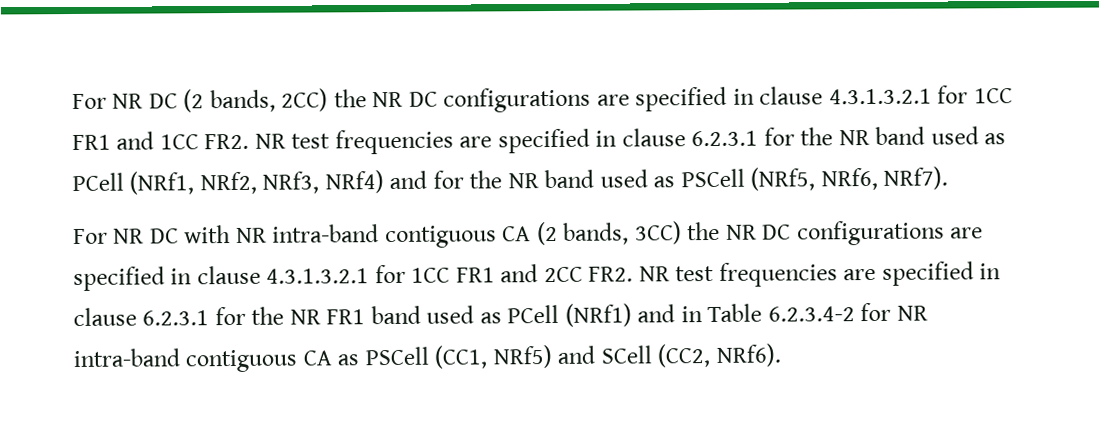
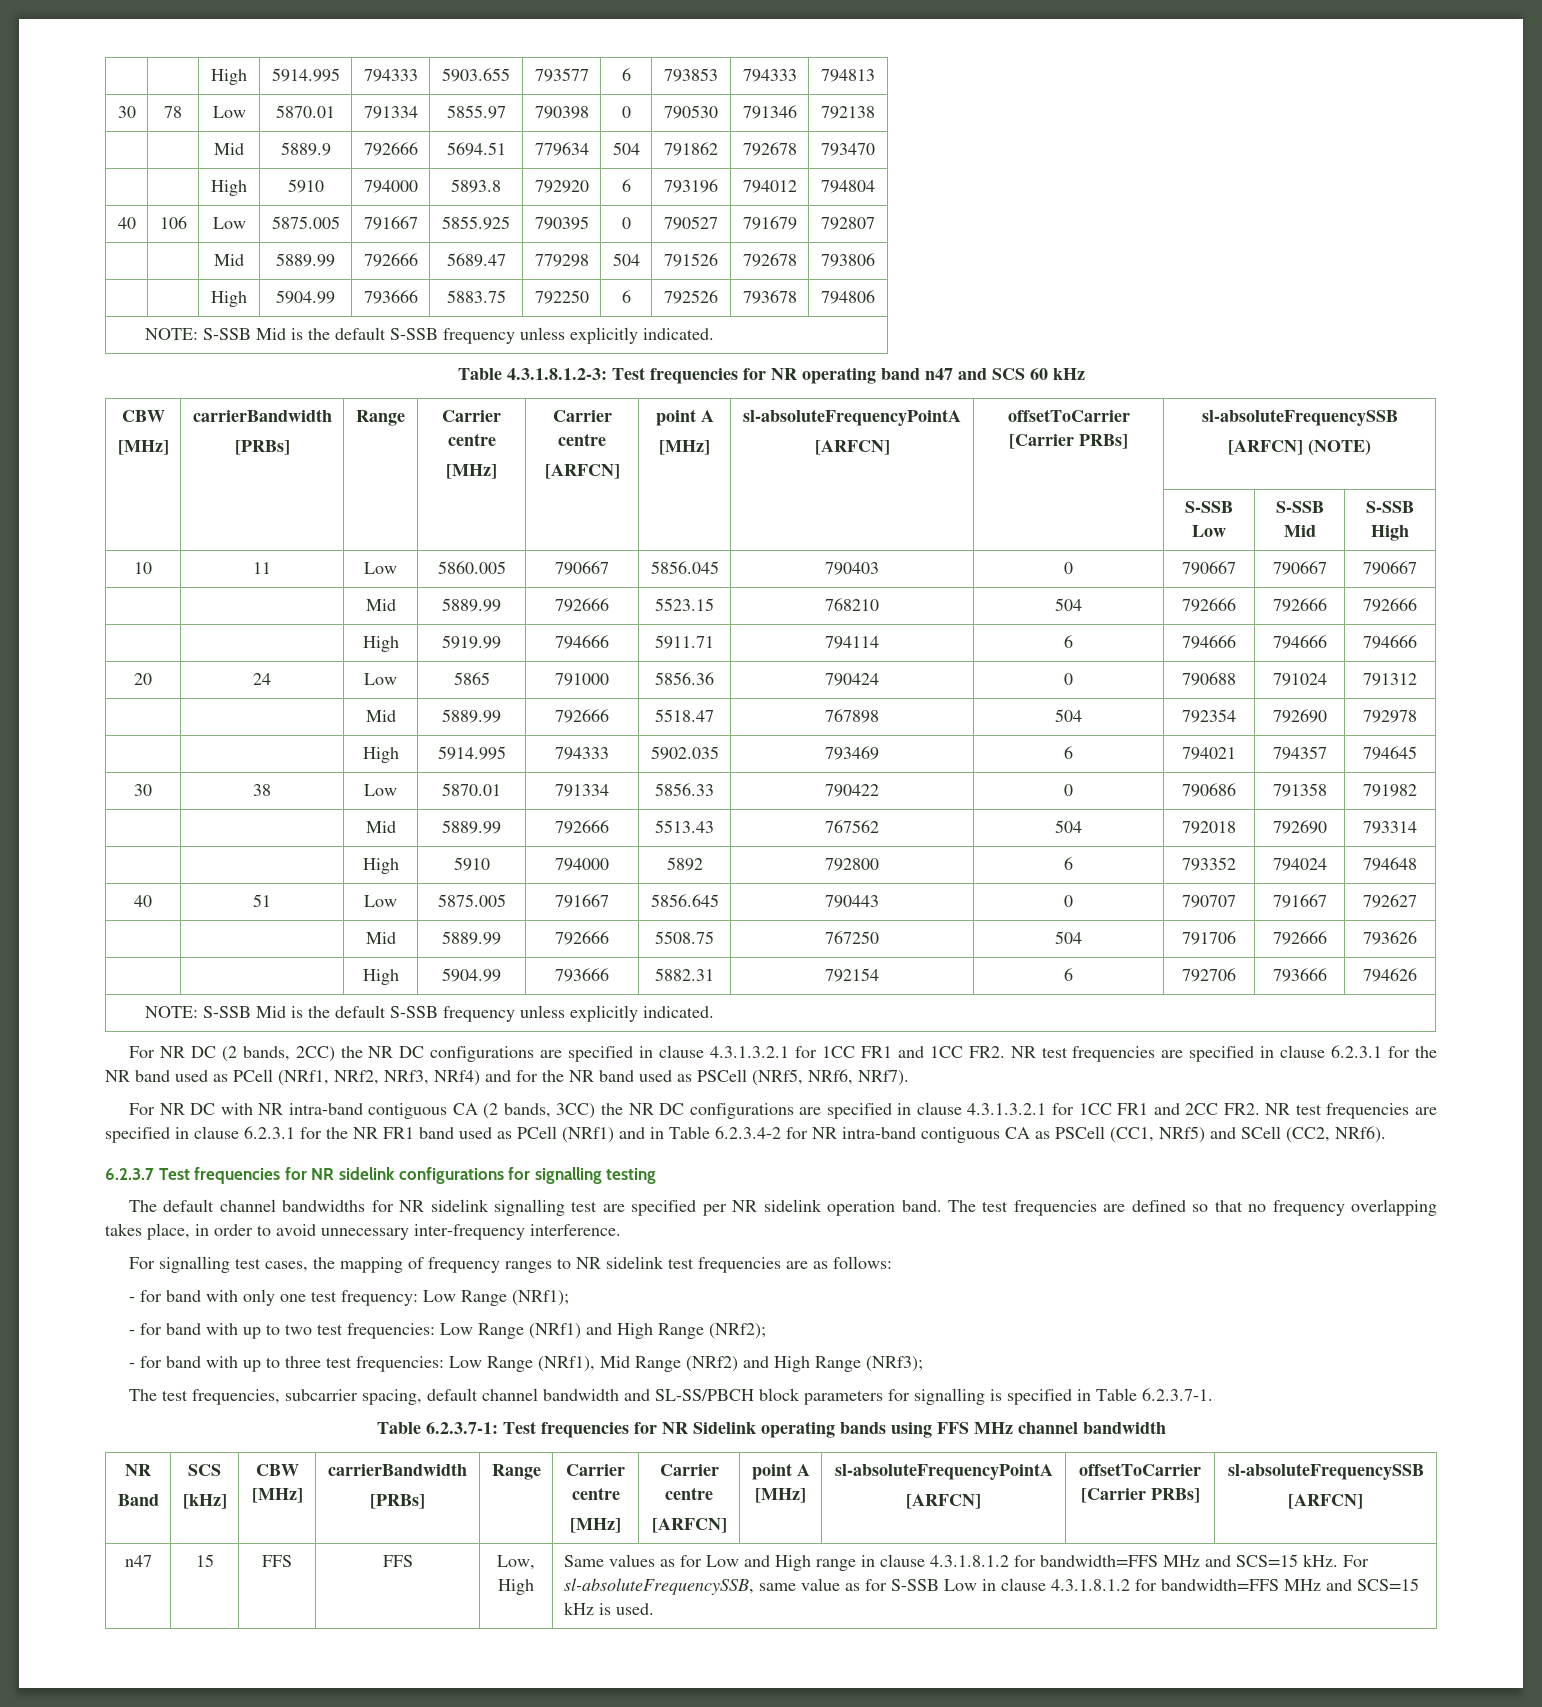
(72, 101) none -> [211,69,247,85] [271,68,340,82] [363,69,418,82] [442,68,510,82] [534,68,589,82] [621,68,631,81] [664,68,718,82] [742,69,797,82] [821,69,875,82] [117,106,136,118] [164,106,182,118] [212,106,246,118] [276,105,335,118] [363,106,418,119] [446,105,506,119] [534,106,589,119] [621,106,631,118] [664,105,718,119] [742,105,797,119] [821,106,875,119] [214,143,244,155] [280,142,331,156] [363,142,418,156] [446,142,506,156] [534,142,589,156] [612,142,640,155] [664,142,718,156] [742,142,797,156] [821,143,875,156] [211,180,247,196] [287,179,324,193] [363,180,418,193] [451,179,501,193] [534,180,589,193] [621,179,631,192] [664,179,718,193] [742,180,797,193] [821,180,875,193] [117,217,136,229] [159,216,187,229] [212,217,246,229] [271,216,340,229] [363,216,418,230] [442,216,510,230] [534,216,589,230] [621,217,631,229] [664,216,718,230] [742,216,797,230] [821,217,875,230] [214,254,244,266] [276,253,335,267] [363,253,418,267] [446,253,506,267] [534,254,589,267] [612,253,640,266] [664,253,718,267] [742,253,797,267] [821,253,875,267] [211,291,247,307] [276,290,335,304] [363,290,418,304] [446,290,506,303] [534,290,589,304] [621,290,631,303] [664,290,718,304] [742,290,797,304] [821,290,875,304] [145,327,715,344] [457,367,1085,384] [121,410,165,422] [117,440,169,455] [192,409,332,422] [234,440,290,455] [356,410,405,426] [442,410,501,422] [447,433,496,446] [446,464,497,479] [552,410,612,422] [558,433,606,446] [544,464,620,479] [655,409,714,426] [659,440,710,455] [743,409,961,426] [814,440,890,455] [1007,409,1130,422] [1009,434,1128,449] [1201,409,1398,426] [1228,439,1371,456] [1185,501,1233,513] [1192,525,1226,537] [1275,501,1324,513] [1283,525,1316,537] [1366,501,1414,513] [1371,525,1409,541] [134,562,152,574] [253,562,271,574] [364,562,397,574] [437,561,506,574] [555,561,609,575] [650,561,719,574] [825,562,879,575] [1064,562,1073,574] [1182,561,1236,575] [1272,561,1327,575] [1363,561,1417,575] [365,599,396,611] [442,598,501,612] [555,598,609,612] [655,598,714,611] [825,598,879,611] [1055,598,1082,611] [1182,598,1236,612] [1272,598,1327,612] [1363,598,1417,612] [362,636,399,652] [442,635,501,649] [555,635,609,649] [655,635,714,649] [825,636,879,649] [1064,635,1073,648] [1182,635,1236,649] [1272,635,1327,649] [1363,635,1417,649] [134,673,152,685] [253,673,271,685] [364,673,397,685] [453,672,490,685] [555,673,609,686] [655,672,714,685] [825,673,879,686] [1064,673,1073,685] [1182,672,1236,686] [1272,673,1327,686] [1363,673,1417,686] [365,710,396,722] [442,709,501,723] [555,709,609,723] [655,709,714,722] [825,709,879,723] [1055,709,1082,722] [1182,709,1236,723] [1272,709,1327,723] [1363,710,1417,723] [362,747,399,763] [437,746,506,760] [555,747,609,760] [650,746,719,760] [825,746,879,760] [1064,746,1073,759] [1182,747,1236,760] [1272,746,1327,760] [1363,746,1417,760] [134,784,152,796] [253,784,271,796] [364,784,397,796] [442,783,501,796] [555,784,609,797] [655,783,714,796] [825,784,879,797] [1064,784,1073,796] [1182,783,1236,797] [1272,783,1327,797] [1363,784,1417,797] [365,821,396,833] [442,820,501,834] [555,820,609,834] [655,820,714,833] [825,820,879,833] [1055,820,1082,833] [1182,821,1236,834] [1272,820,1327,834] [1363,821,1417,834] [362,858,399,874] [453,857,490,871] [555,858,609,871] [666,857,703,871] [825,858,879,871] [1064,857,1073,870] [1182,857,1236,871] [1272,858,1327,871] [1363,857,1417,871] [134,895,152,907] [253,894,271,907] [364,895,397,907] [437,894,506,907] [555,894,609,908] [650,894,719,907] [825,895,879,908] [1064,895,1073,907] [1182,895,1236,908] [1272,894,1327,908] [1363,894,1417,908] [365,932,396,944] [442,931,501,945] [555,931,609,945] [655,931,714,944] [825,931,879,944] [1055,931,1082,944] [1182,931,1236,945] [1272,931,1327,945] [1363,931,1417,945] [362,969,399,985] [442,968,501,982] [555,968,609,982] [655,968,714,981] [825,968,879,982] [1064,968,1073,981] [1182,968,1236,982] [1272,968,1327,982] [1363,968,1417,982] [145,1005,715,1022] | | High | 5914.995 | 794333 | 5903.655 | 793577 | 6 | 793853 | 794333 | 794813 // 30 | 78 | Low | 5870.01 | 791334 | 5855.97 | 790398 | 0 | 790530 | 791346 | 792138 // | | Mid | 5889.9 | 792666 | 5694.51 | 779634 | 504 | 791862 | 792678 | 793470 // | | High | 5910 | 794000 | 5893.8 | 792920 | 6 | 793196 | 794012 | 794804 // 40 | 106 | Low | 5875.005 | 791667 | 5855.925 | 790395 | 0 | 790527 | 791679 | 792807 // | | Mid | 5889.99 | 792666 | 5689.47 | 779298 | 504 | 791526 | 792678 | 793806 // | | High | 5904.99 | 793666 | 5883.75 | 792250 | 6 | 792526 | 793678 | 794806 // NOTE: S-SSB Mid is the default S-SSB frequency unless explicitly indicated. // Table 4.3.1.8.1.2-3: Test frequencies for NR operating band n47 and SCS 60 kHz // CBW // [MHz] | carrierBandwidth // [PRBs] | Range | Carrier centre // [MHz] | Carrier centre // [ARFCN] | point A // [MHz] | sl-absoluteFrequencyPointA // [ARFCN] | offsetToCarrier [Carrier PRBs] | sl-absoluteFrequencySSB // [ARFCN] (NOTE) // | | | | | | | | S-SSB Low | S-SSB Mid | S-SSB High // 10 | 11 | Low | 5860.005 | 790667 | 5856.045 | 790403 | 0 | 790667 | 790667 | 790667 // | | Mid | 5889.99 | 792666 | 5523.15 | 768210 | 504 | 792666 | 792666 | 792666 // | | High | 5919.99 | 794666 | 5911.71 | 794114 | 6 | 794666 | 794666 | 794666 // 20 | 24 | Low | 5865 | 791000 | 5856.36 | 790424 | 0 | 790688 | 791024 | 791312 // | | Mid | 5889.99 | 792666 | 5518.47 | 767898 | 504 | 792354 | 792690 | 792978 // | | High | 5914.995 | 794333 | 5902.035 | 793469 | 6 | 794021 | 794357 | 794645 // 30 | 38 | Low | 5870.01 | 791334 | 5856.33 | 790422 | 0 | 790686 | 791358 | 791982 // | | Mid | 5889.99 | 792666 | 5513.43 | 767562 | 504 | 792018 | 792690 | 793314 // | | High | 5910 | 794000 | 5892 | 792800 | 6 | 793352 | 794024 | 794648 // 40 | 51 | Low | 5875.005 | 791667 | 5856.645 | 790443 | 0 | 790707 | 791667 | 792627 // | | Mid | 5889.99 | 792666 | 5508.75 | 767250 | 504 | 791706 | 792666 | 793626 // | | High | 5904.99 | 793666 | 5882.31 | 792154 | 6 | 792706 | 793666 | 794626 // NOTE: S-SSB Mid is the default S-SSB frequency unless explicitly indicated. //
(781, 355) none -> [105,1167,657,1184] [128,1199,1437,1216] [105,1223,621,1240] [128,1256,892,1273] [128,1289,569,1306] [128,1323,766,1339] [128,1356,923,1372] [128,1388,1213,1405] [376,1421,1166,1438] [125,1464,151,1476] [117,1494,159,1506] [188,1464,221,1476] [182,1494,227,1509] [255,1464,299,1476] [251,1488,303,1503] [328,1463,467,1476] [370,1494,425,1509] [491,1464,541,1480] [566,1464,625,1476] [571,1487,620,1500] [570,1518,621,1533] [659,1464,719,1476] [665,1487,713,1500] [651,1518,727,1533] [751,1463,810,1480] [755,1488,806,1503] [834,1463,1053,1480] [906,1494,981,1509] [1079,1463,1201,1476] [1080,1488,1200,1503] [1227,1463,1424,1480] [1288,1494,1363,1509] [124,1555,152,1567] [195,1554,214,1567] [262,1555,292,1567] [382,1555,413,1567] [497,1555,535,1570] [498,1579,534,1595] [563,1554,1369,1571] [563,1578,1419,1595] [563,1602,654,1615] // 6.2.3.7 Test frequencies for NR sidelink configurations for signalling testing // The default channel bandwidths for NR sidelink signalling test are specified per NR sidelink operation band. The test frequencies are defined so that no frequency overlapping takes place, in order to avoid unnecessary inter-frequency interference. // For signalling test cases, the mapping of frequency ranges to NR sidelink test frequencies are as follows: // - for band with only one test frequency: Low Range (NRf1); // - for band with up to two test frequencies: Low Range (NRf1) and High Range (NRf2); // - for band with up to three test frequencies: Low Range (NRf1), Mid Range (NRf2) and High Range (NRf3); // The test frequencies, subcarrier spacing, default channel bandwidth and SL-SS/PBCH block parameters for signalling is specified in Table 6.2.3.7-1. // Table 6.2.3.7-1: Test frequencies for NR Sidelink operating bands using FFS MHz channel bandwidth // NR // Band | SCS // [kHz] | CBW [MHz] | carrierBandwidth // [PRBs] | Range | Carrier centre // [MHz] | Carrier centre // [ARFCN] | point A [MHz] | sl-absoluteFrequencyPointA // [ARFCN] | offsetToCarrier [Carrier PRBs] | sl-absoluteFrequencySSB // [ARFCN] // n47 | 15 | FFS | FFS | Low, High | Same values as for Low and High range in clause 4.3.1.8.1.2 for bandwidth=FFS MHz and SCS=15 kHz. For sl-absoluteFrequencySSB, same value as for S-SSB Low in clause 4.3.1.8.1.2 for bandwidth=FFS MHz and SCS=15 kHz is used.

